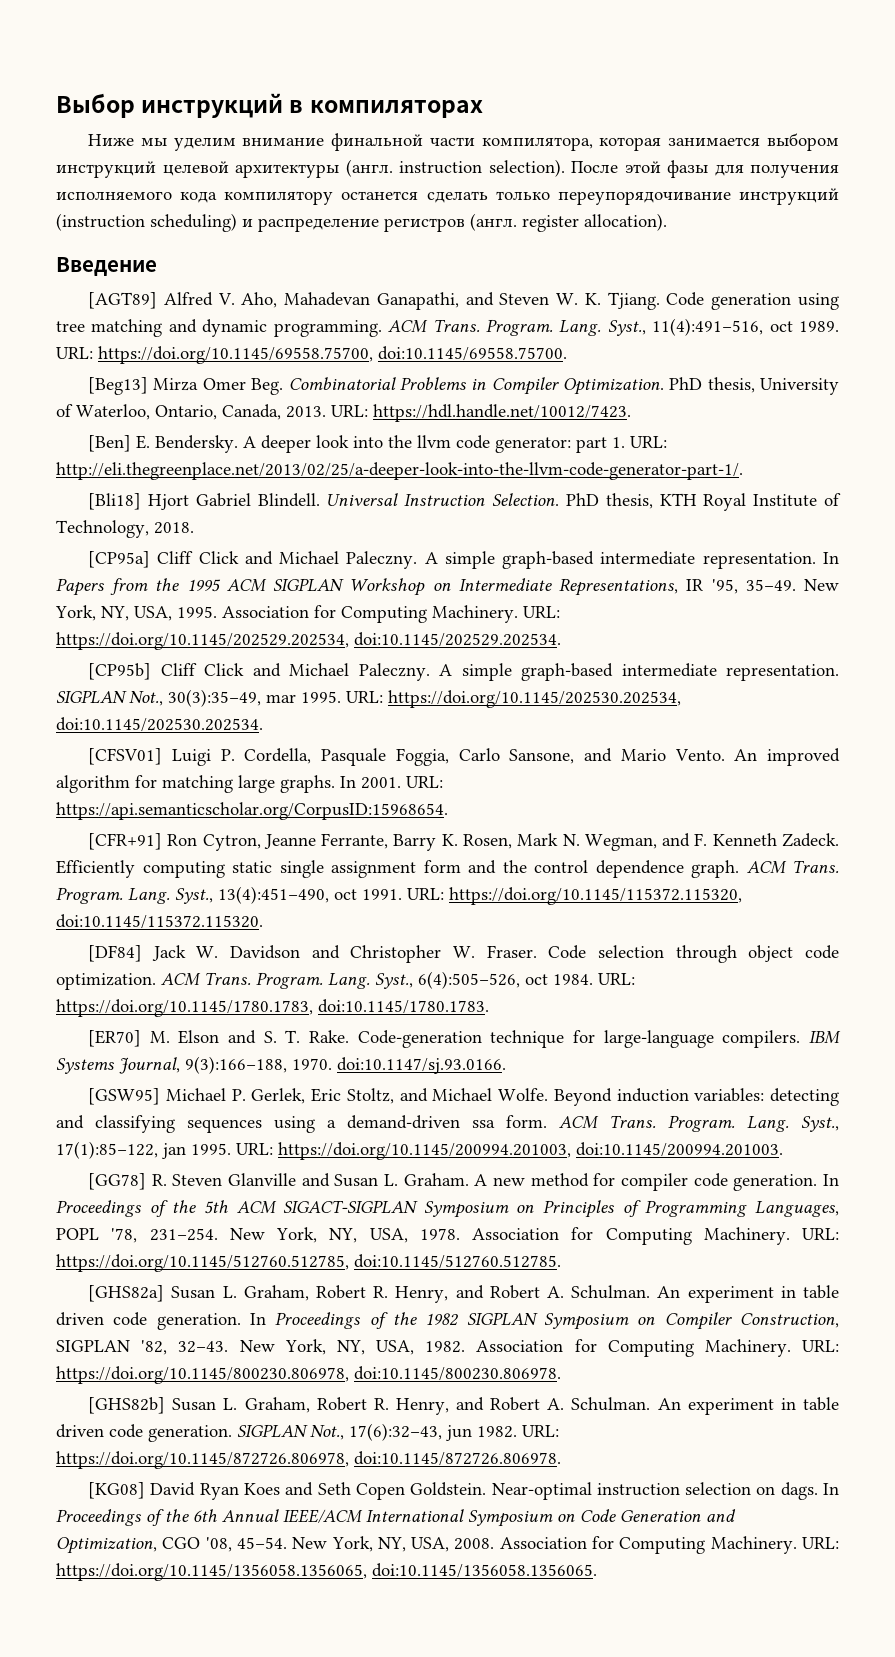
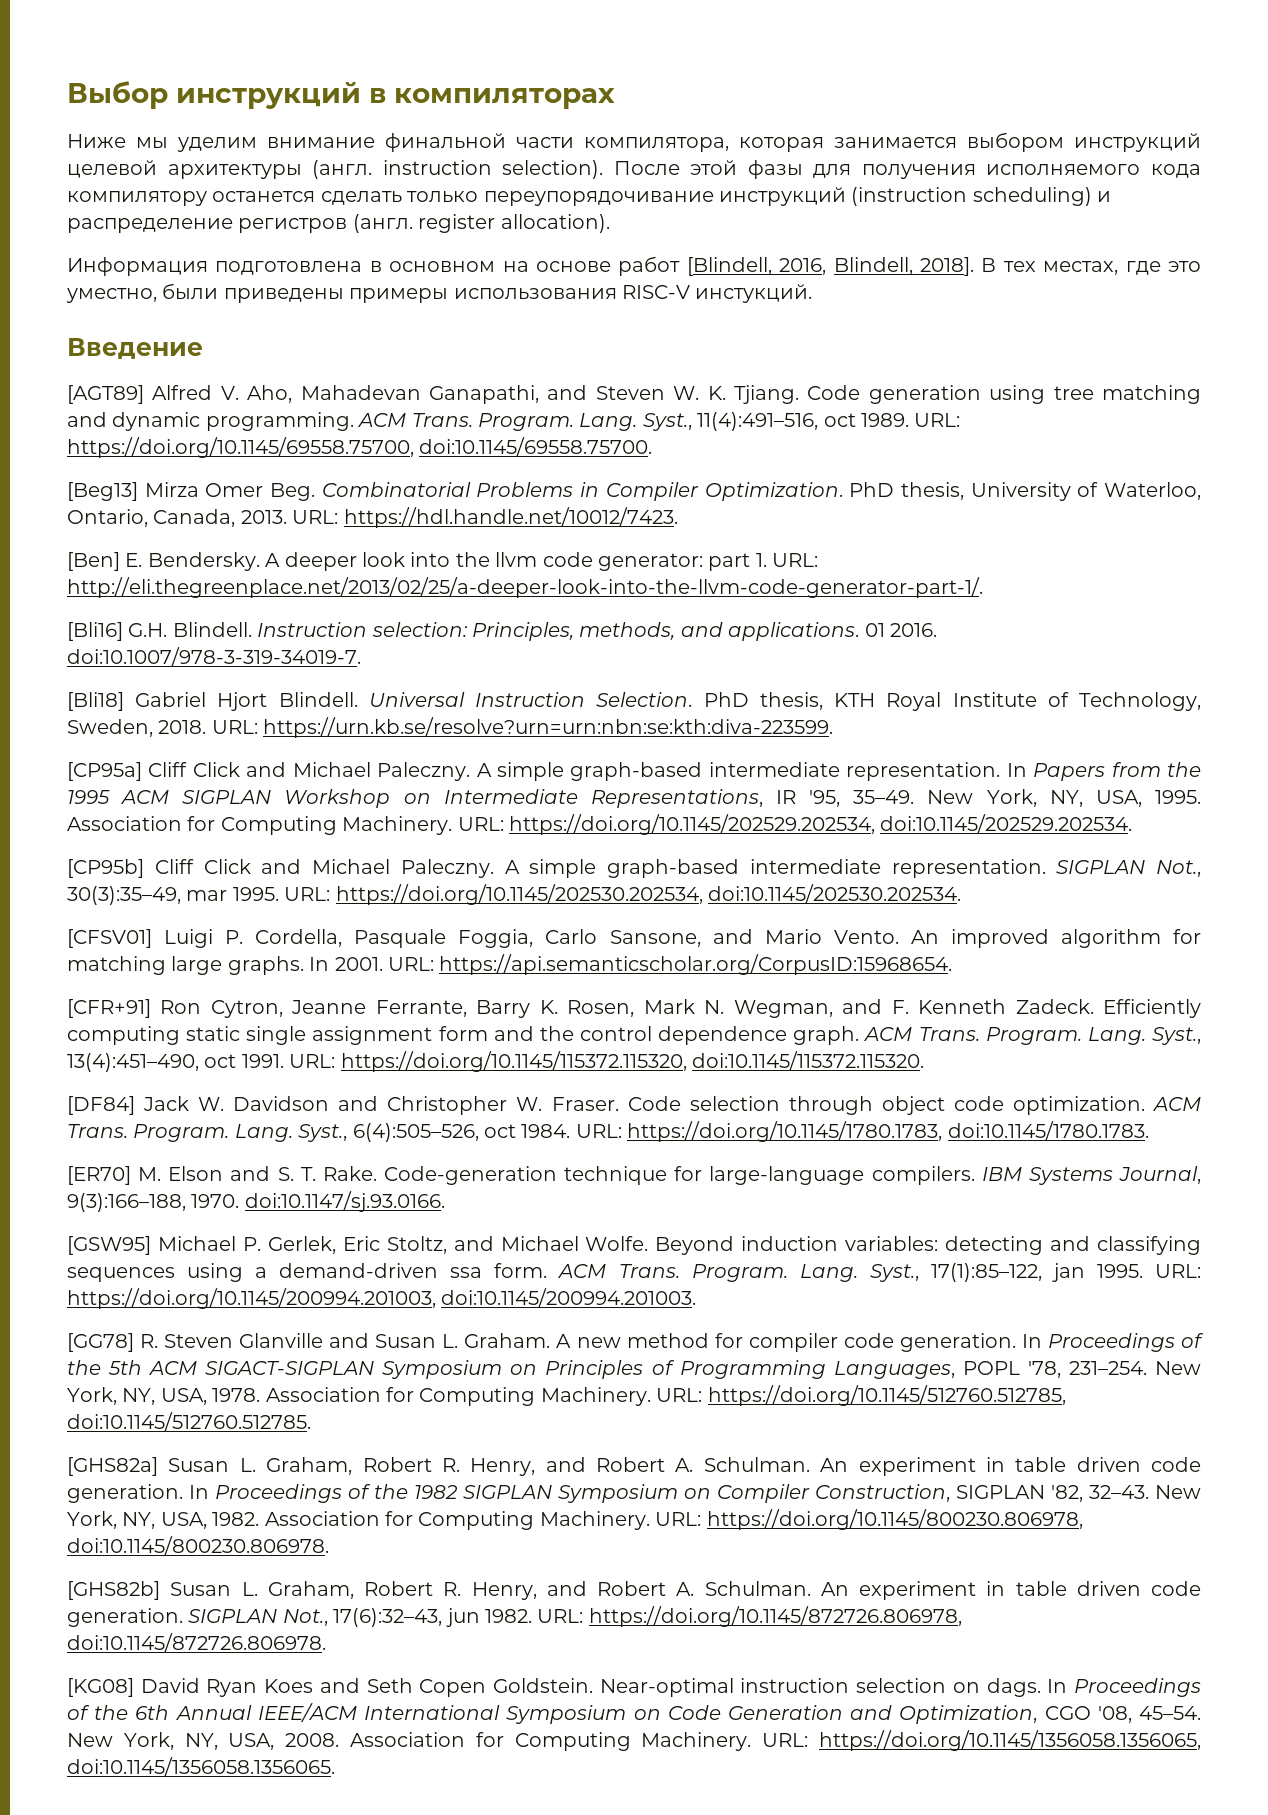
(667, 222) none -> [67,256,1201,276] [66,283,813,303] // Информация подготовлена в основном на основе работ [Blindell, 2016, Blindell, 2018]. В тех местах, где это уместно, были приведены примеры использования RISC-V инстукций.
(743, 471) none -> [67,622,937,641] [67,647,361,666] // [Bli16] G.H. Blindell. Instruction selection: Principles, methods, and applications. 01 2016. doi:10.1007/978-3-319-34019-7.
[147,493,251,510] Hjort Gabriel -> [135,692,268,711] Gabriel Hjort
(149, 529) none -> [67,719,153,737] Sweden,
(194, 528) none -> [211,717,834,738] URL: https://urn.kb.se/resolve?urn=urn:nbn:se:kth:diva-223599.

